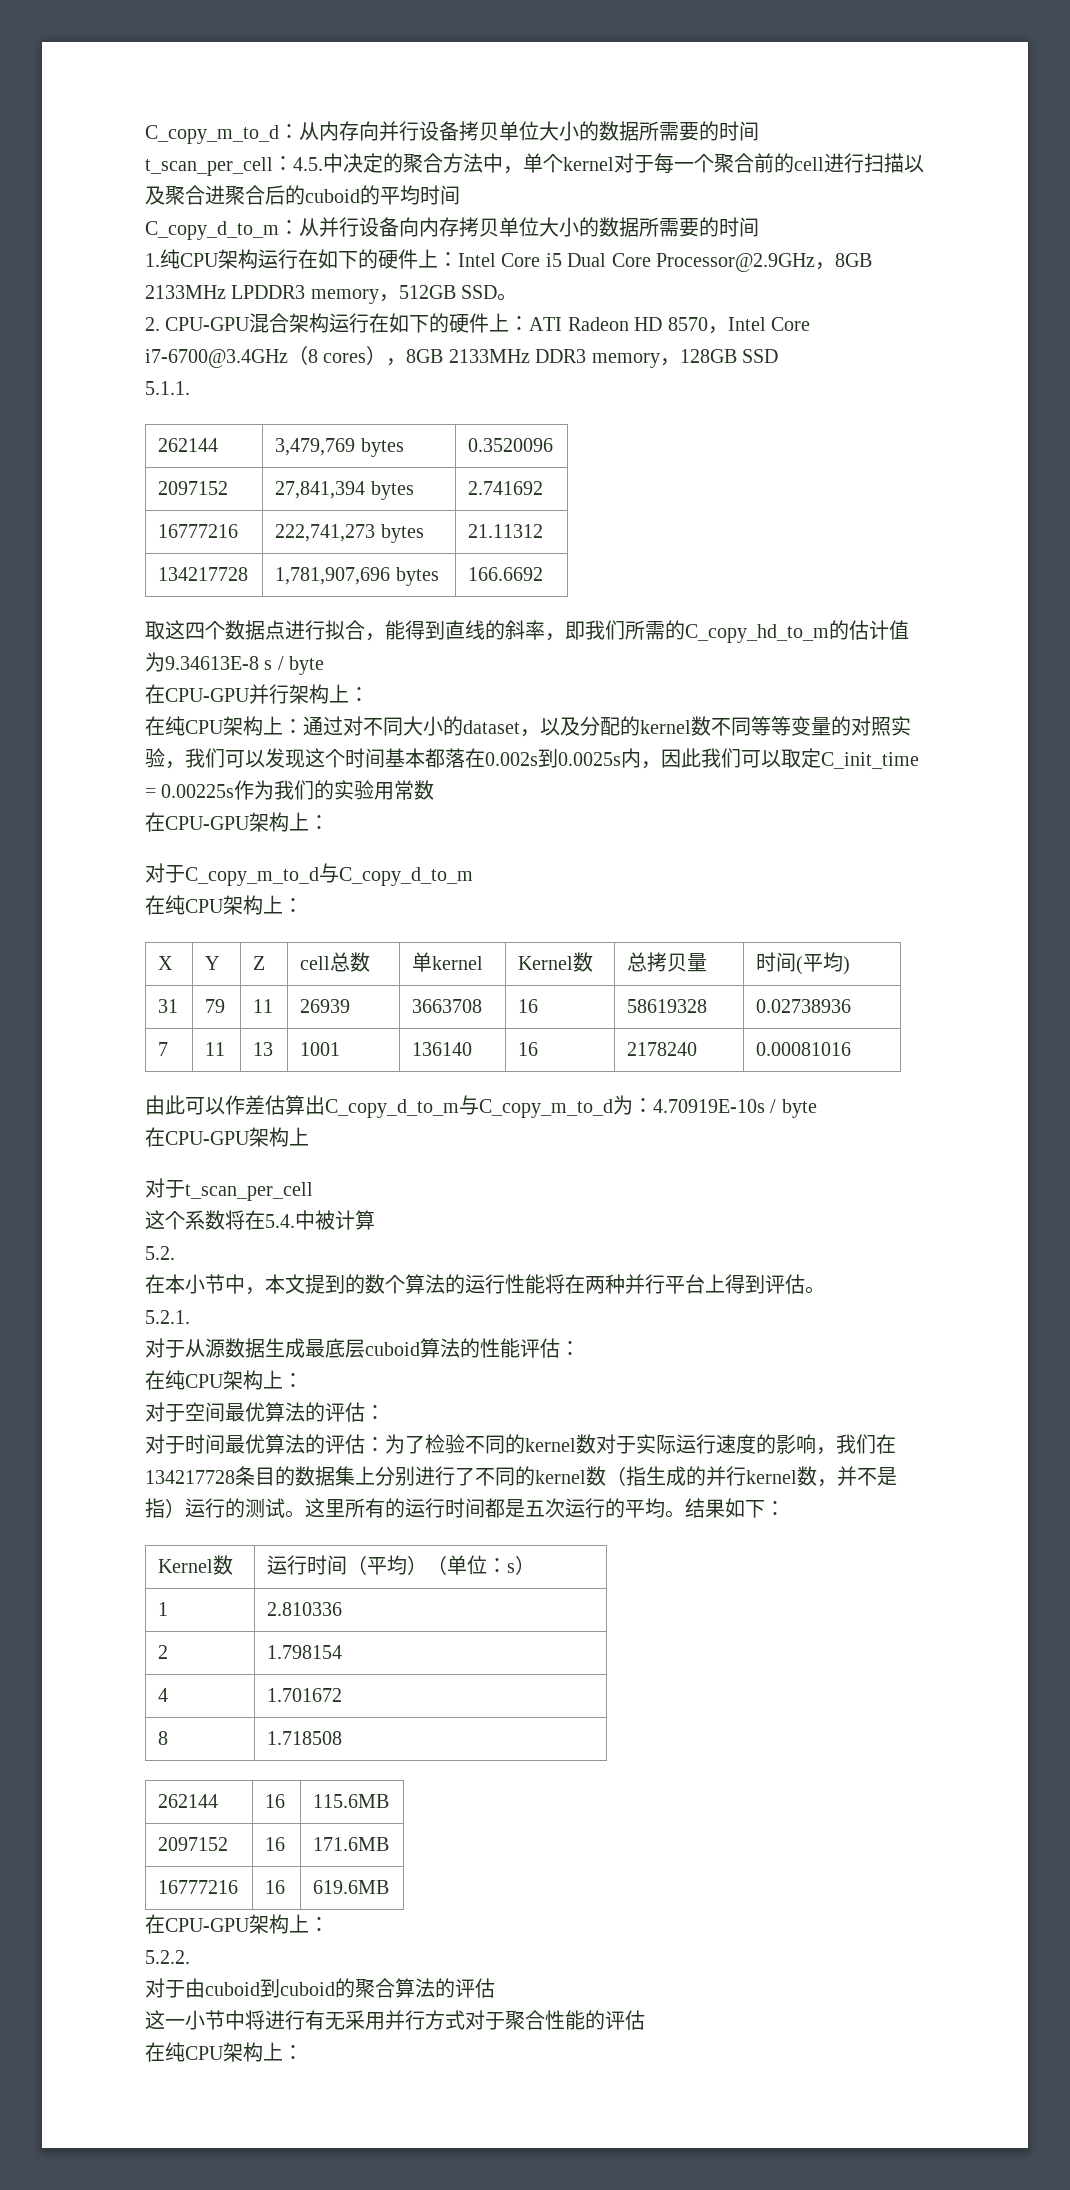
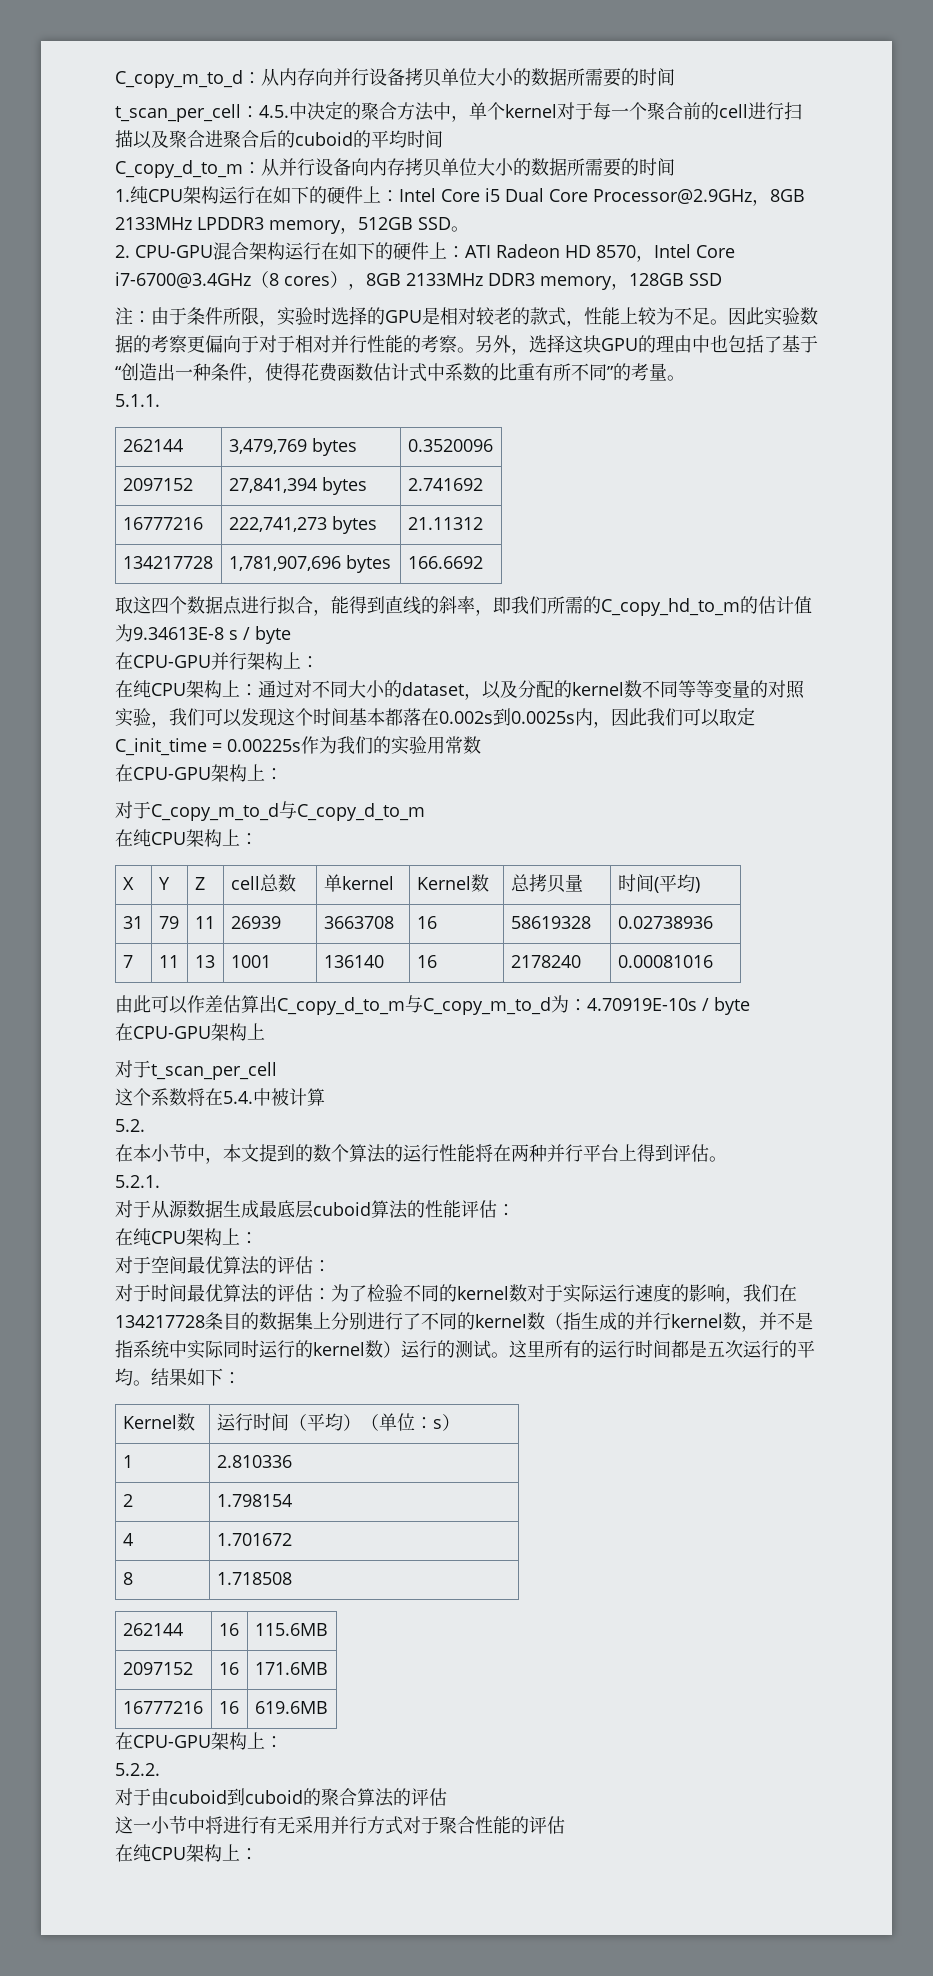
(778, 356) none -> [115,306,818,327] [115,334,818,355] [115,363,685,383] // 注：由于条件所限，实验时选择的GPU是相对较老的款式，性能上较为不足。因此实验数据的考察更偏向于对于相对并行性能的考察。另外，选择这块GPU的理由中也包括了基于“创造出一种条件，使得花费函数估计式中系数的比重有所不同”的考量。
(165, 1508) none -> [133,1340,383,1359] 系统中实际同时运行的kernel数

